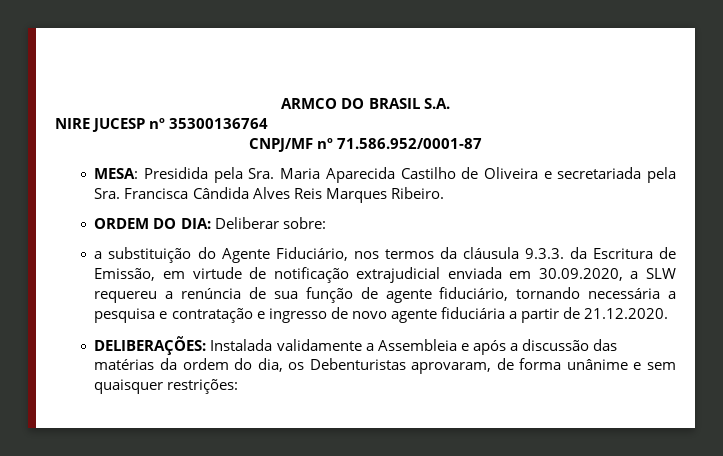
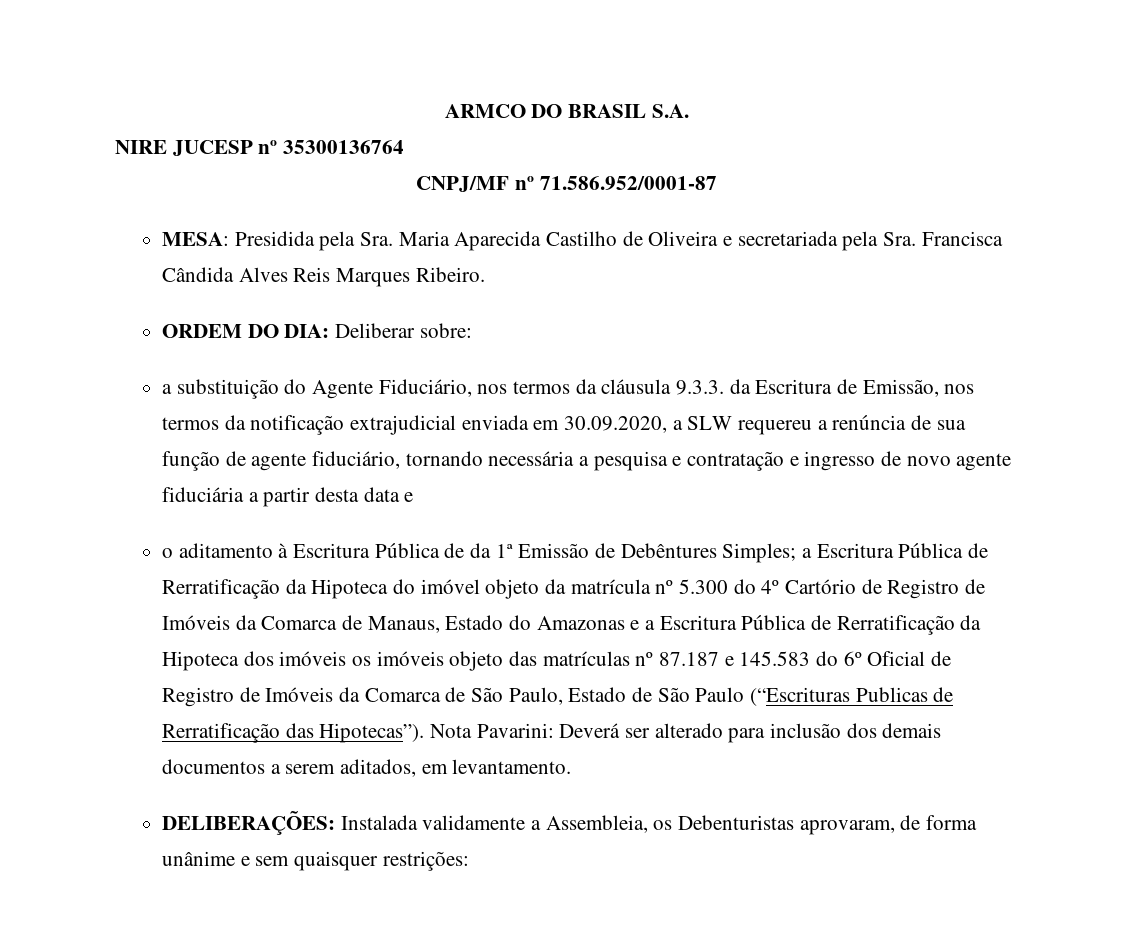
[162,267,267,279] em virtude de -> [944,384,975,394] [161,415,246,430] nos termos da
[562,307,669,319] [94,336,617,355] [94,358,283,372] de 21.12.2020. // DELIBERAÇÕES: Instalada validamente a Assembleia e após a discussão das matérias da ordem do dia, -> [314,487,414,502] [161,543,988,563] [161,579,985,599] [161,615,982,635] [161,651,951,671] [161,687,954,707] [161,723,942,743] [161,759,572,777] [161,811,648,835] desta data e // o aditamento à Escritura Pública de da 1ª Emissão de Debêntures Simples; a Escritura Pública de Rerratificação da Hipoteca do imóvel objeto da matrícula nº 5.300 do 4º Cartório de Registro de Imóveis da Comarca de Manaus, Estado do Amazonas e a Escritura Pública de Rerratificação da Hipoteca dos imóveis os imóveis objeto das matrículas nº 87.187 e 145.583 do 6º Oficial de Registro de Imóveis da Comarca de São Paulo, Estado de São Paulo (“Escrituras Publicas de Rerratificação das Hipotecas”). Nota Pavarini: Deverá ser alterado para inclusão dos demais documentos a serem aditados, em levantamento. // DELIBERAÇÕES: Instalada validamente a Assembleia,

